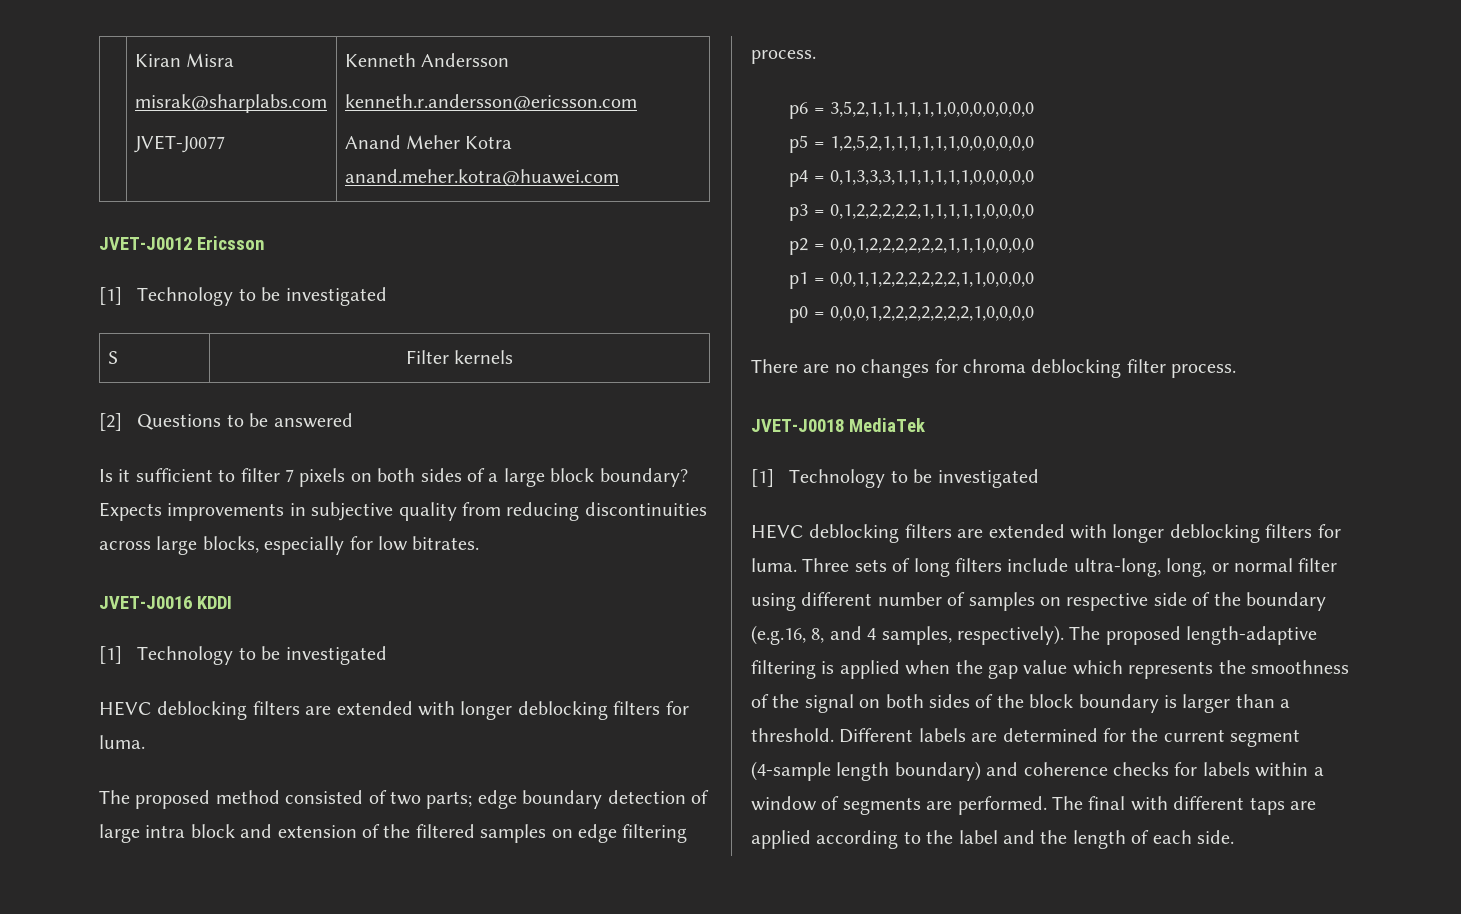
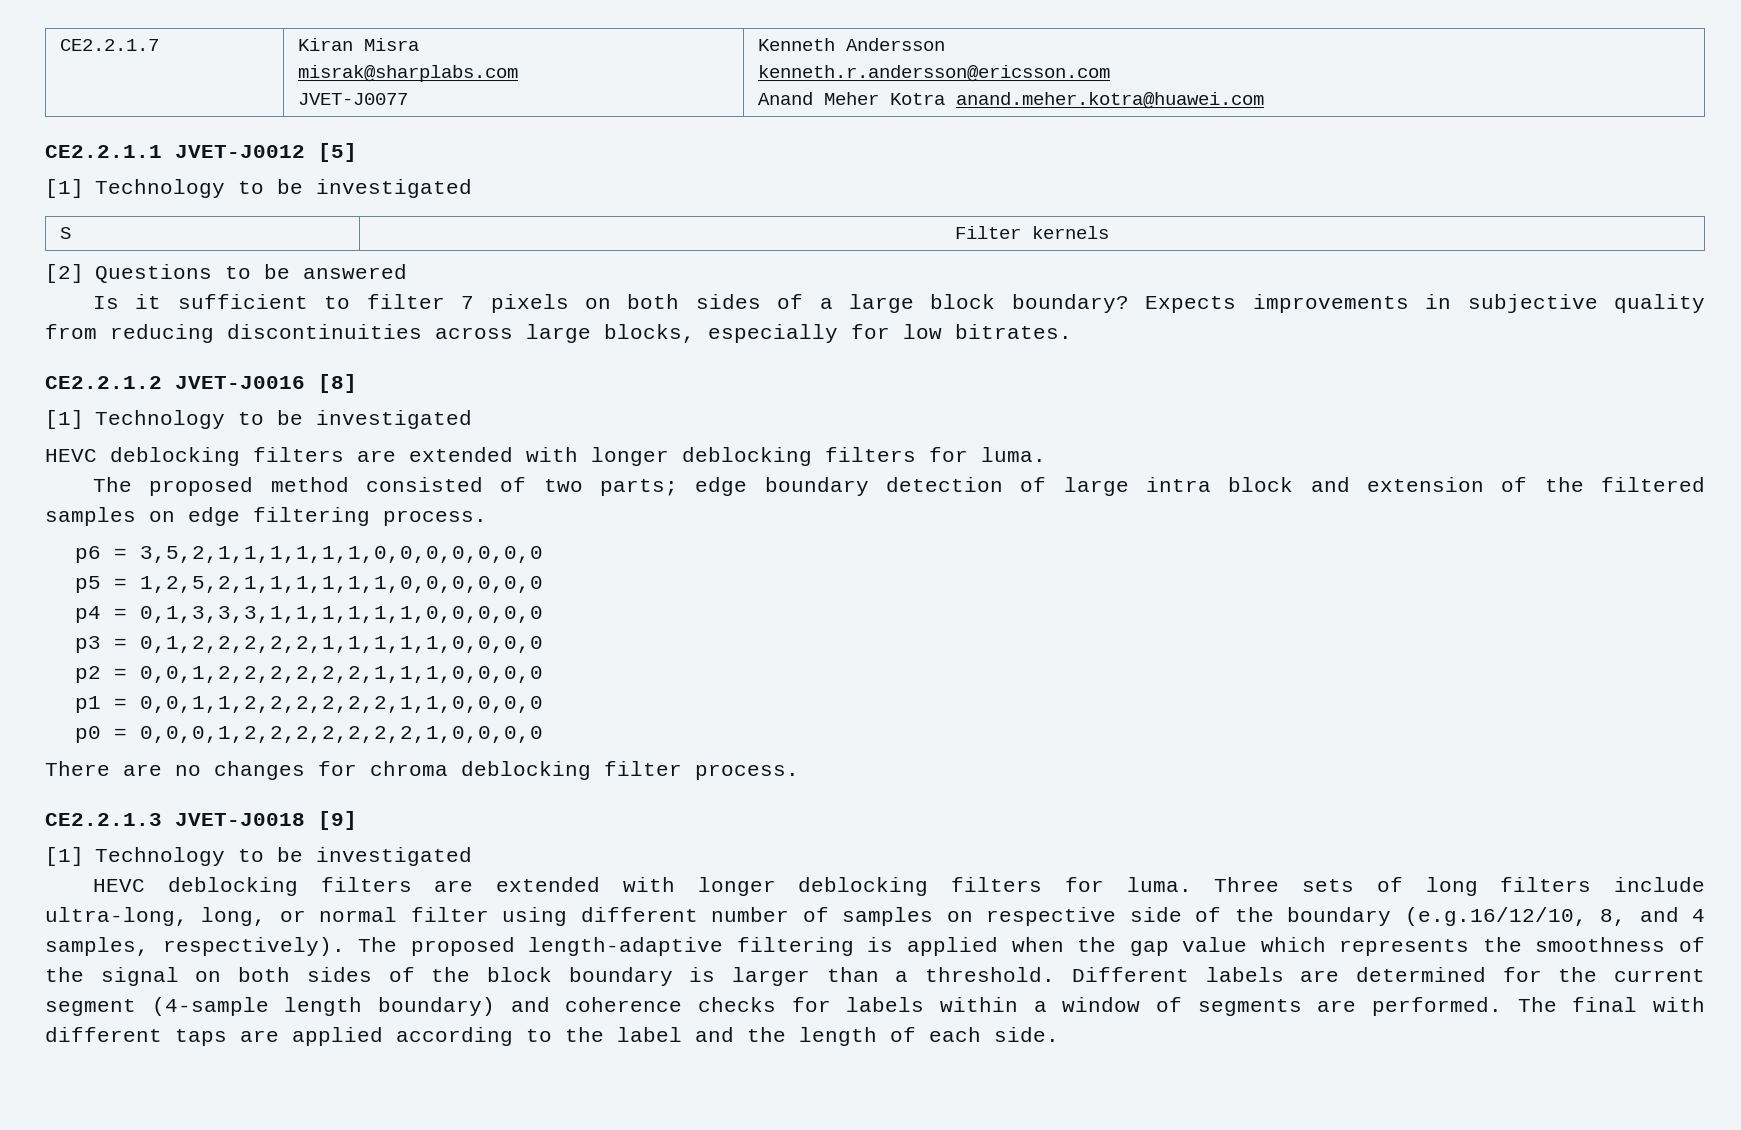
(134, 60) none -> [60,39,160,51] CE2.2.1.7
[99,236,264,250] JVET-J0012 Ericsson -> [45,143,357,162] CE2.2.1.1 JVET-J0012 [5]
[99,596,232,609] JVET-J0016 KDDI -> [45,374,357,393] CE2.2.1.2 JVET-J0016 [8]
[751,418,925,432] JVET-J0018 MediaTek -> [45,811,357,830] CE2.2.1.3 JVET-J0018 [9]
[751,625,806,645] (e.g.16, -> [1404,907,1587,926] (e.g.16/12/10,

